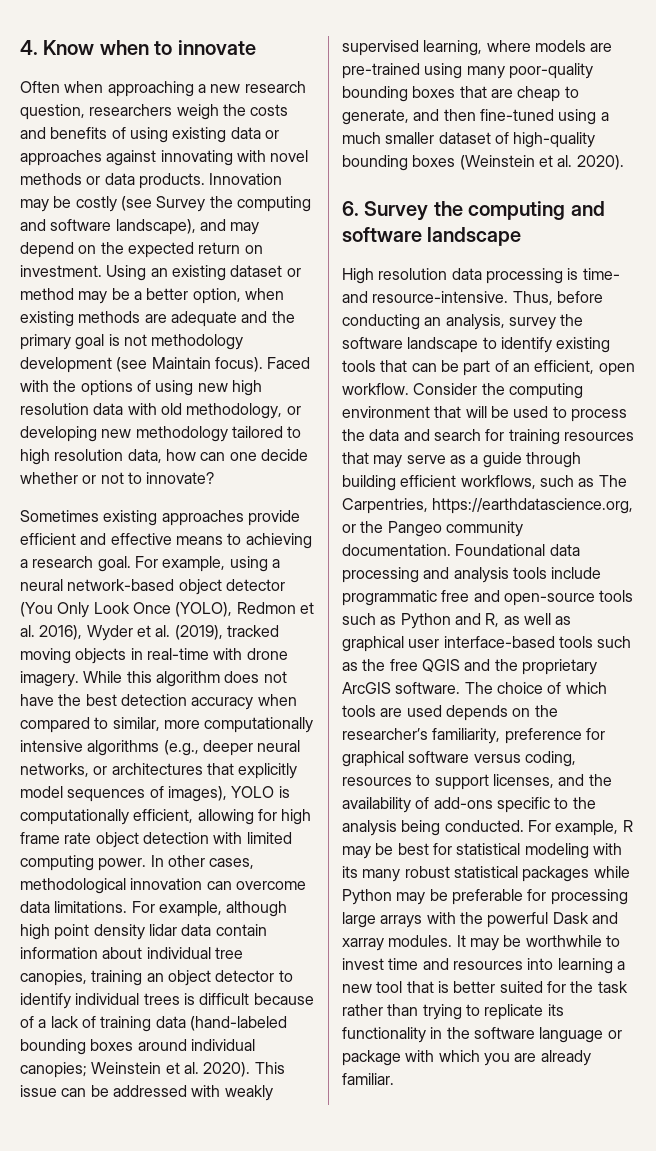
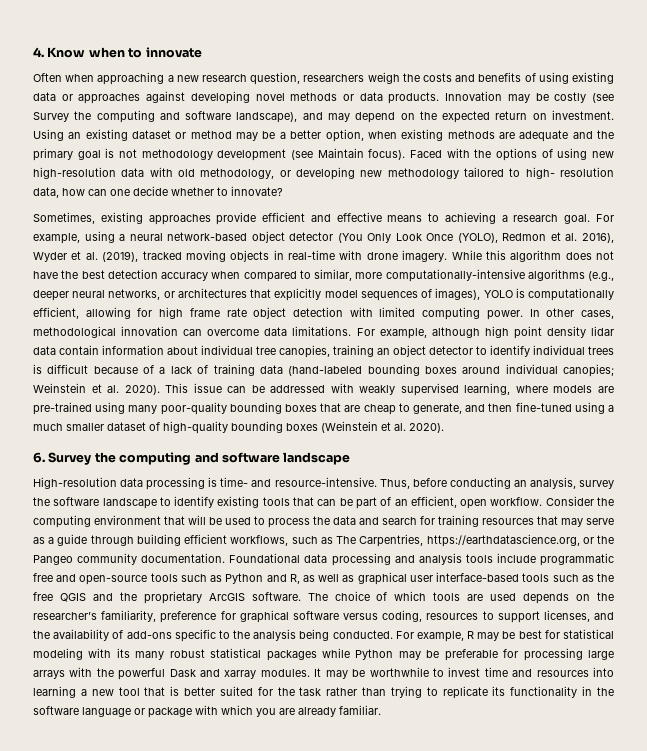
[160,150,266,166] innovating with -> [190,91,250,104] developing
[231,380,262,396] [20,403,89,415] high resolution -> [33,167,116,179] high-resolution
[20,449,50,465] high -> [525,167,555,179] high-
[82,472,124,484] or not -> (214, 191) none
[20,510,99,522] Sometimes -> [33,212,95,224] Sometimes,
[204,717,314,733] [20,740,83,752] computationally intensive -> [385,269,525,282] computationally-intensive
[342,268,448,284] High resolution -> [33,477,117,489] High-resolution

